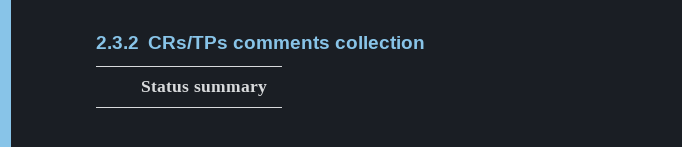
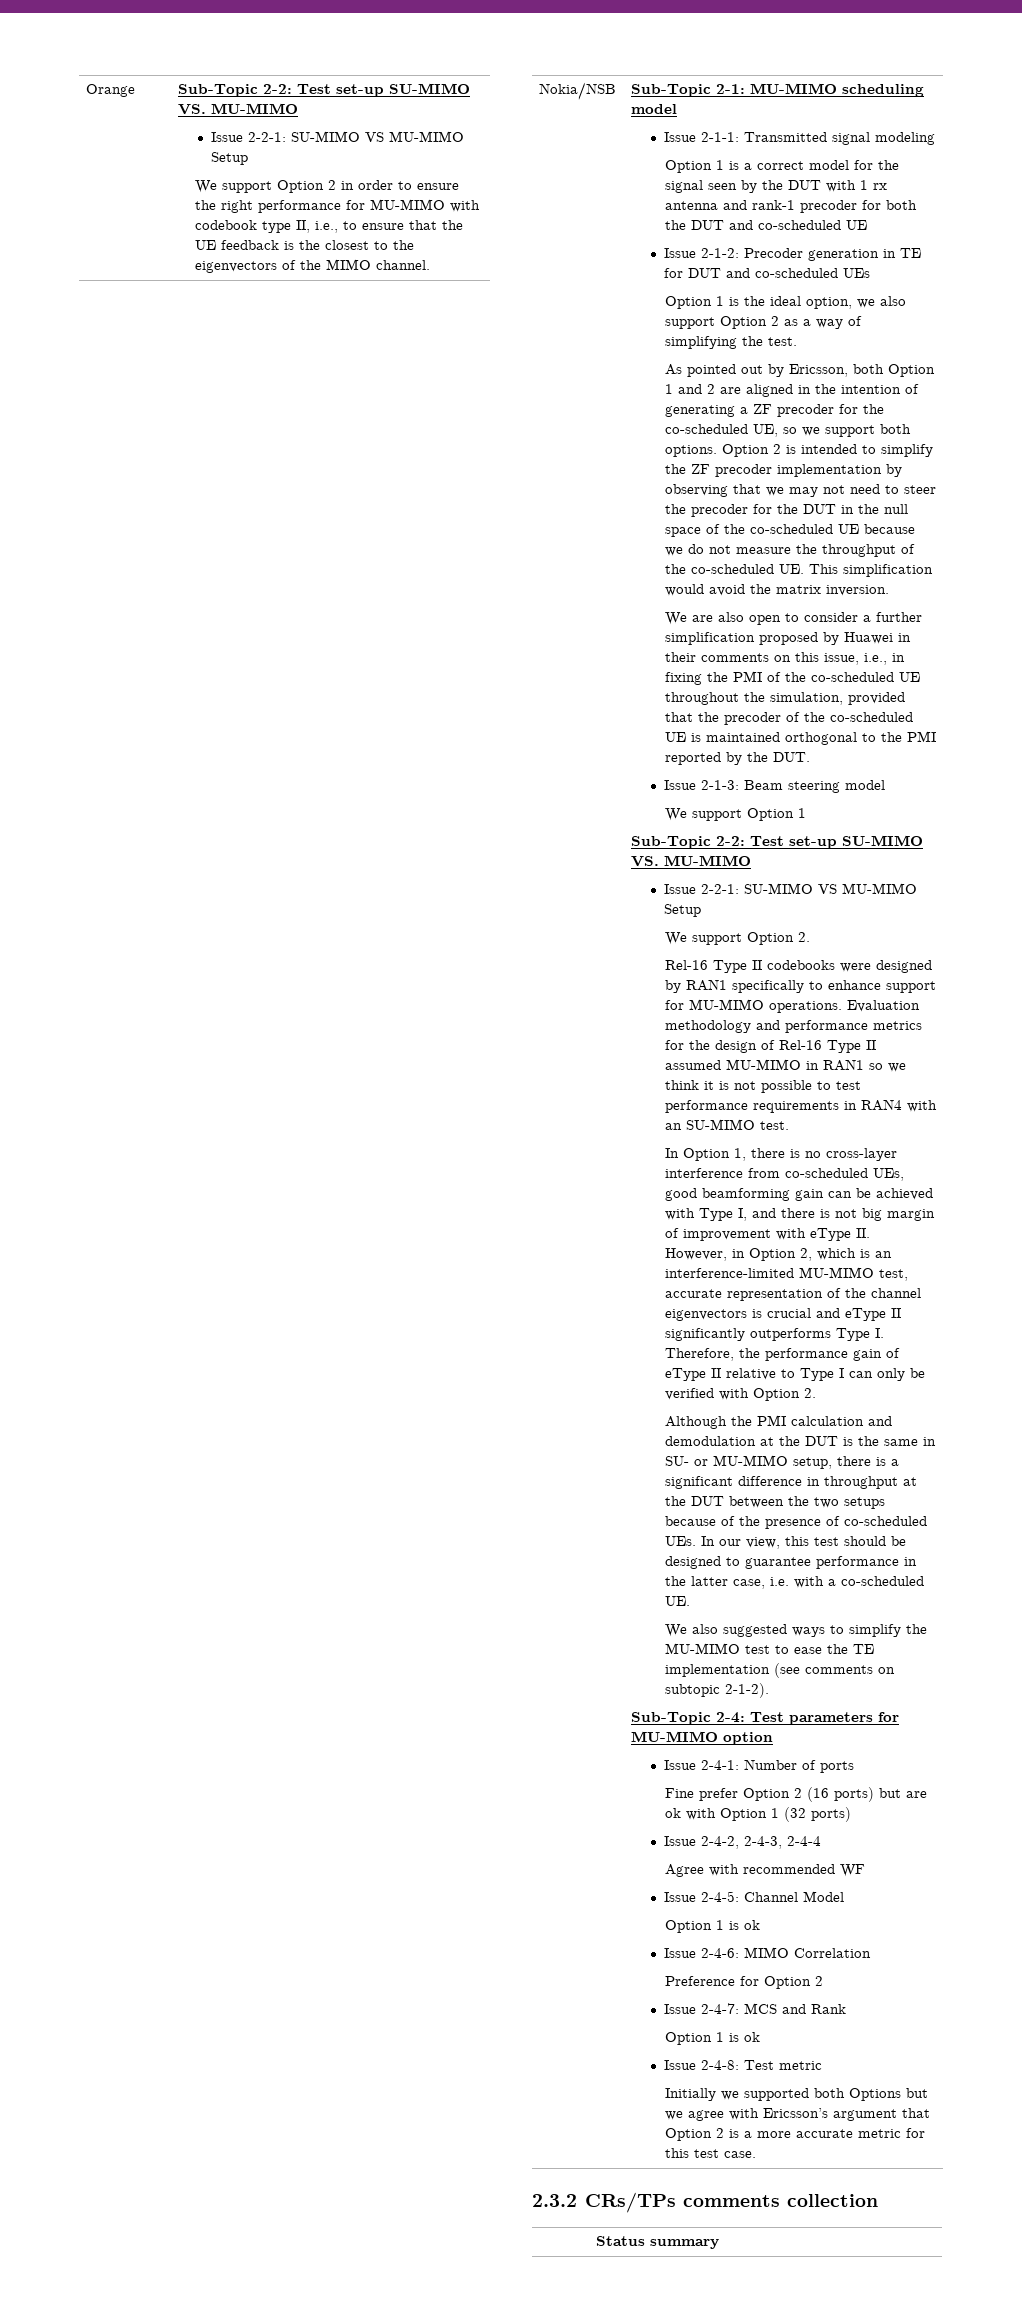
(96, 42) none -> [86,84,136,97] [178,83,471,97] [178,103,299,115] [210,131,464,142] [210,152,248,165] [194,180,459,193] [194,199,480,213] [194,220,463,233] [194,240,414,250] [194,259,430,273] [539,82,617,100] [631,83,925,97] [631,104,678,114] [663,132,935,145] [664,160,899,173] [664,180,887,193] [664,200,917,213] [664,220,867,230] [663,248,921,261] [663,268,870,278] [664,296,906,309] [664,316,862,329] [664,336,797,349] [664,364,935,377] [664,384,919,397] [664,404,884,417] [664,424,911,437] [664,444,933,457] [664,464,902,477] [664,484,936,497] [664,504,908,517] [664,524,915,537] [664,544,915,557] [664,564,933,577] [664,584,889,596] [664,612,922,625] [664,632,911,645] [664,652,905,665] [664,671,920,685] [664,692,905,705] [664,712,913,725] [664,731,936,745] [664,752,810,765] [663,780,885,793] [664,808,806,821] [631,835,924,849] [631,855,752,867] [663,883,917,894] [663,904,701,917] [664,932,810,945] [664,960,932,973] [664,979,936,993] [664,999,920,1013] [664,1020,922,1033] [664,1040,876,1053] [664,1059,906,1072] [664,1080,861,1093] [664,1099,937,1113] [664,1119,789,1130] [664,1148,897,1161] [664,1168,904,1181] [664,1188,933,1201] [664,1208,935,1221] [664,1228,870,1241] [664,1248,892,1261] [664,1267,908,1281] [664,1288,921,1301] [664,1308,901,1321] [664,1328,884,1341] [664,1348,900,1361] [664,1368,925,1381] [664,1388,816,1401] [664,1415,892,1429] [664,1436,936,1446] [664,1455,899,1469] [664,1476,917,1489] [664,1496,885,1509] [664,1516,927,1529] [664,1536,906,1549] [664,1556,917,1569] [664,1576,924,1589] [664,1596,690,1606] [664,1624,927,1637] [664,1643,874,1654] [664,1663,895,1678] [664,1683,769,1698] [631,1712,900,1725] [631,1731,774,1745] [663,1759,854,1773] [664,1787,927,1802] [664,1807,851,1822] [663,1836,821,1849] [664,1864,865,1877] [663,1891,844,1902] [664,1920,760,1933] [663,1947,871,1958] [664,1976,823,1989] [663,2003,846,2014] [664,2032,760,2045] [663,2060,822,2070] [664,2088,928,2101] [664,2108,930,2121] [664,2128,925,2141] [664,2148,756,2158] Orange | Sub-Topic 2-2: Test set-up SU-MIMO VS. MU-MIMO // Issue 2-2-1: SU-MIMO VS MU-MIMO Setup // We support Option 2 in order to ensure the right performance for MU-MIMO with codebook type II, i.e., to ensure that the UE feedback is the closest to the eigenvectors of the MIMO channel. // Nokia/NSB | Sub-Topic 2-1: MU-MIMO scheduling model // Issue 2-1-1: Transmitted signal modeling // Option 1 is a correct model for the signal seen by the DUT with 1 rx antenna and rank-1 precoder for both the DUT and co-scheduled UE // Issue 2-1-2: Precoder generation in TE for DUT and co-scheduled UEs // Option 1 is the ideal option, we also support Option 2 as a way of simplifying the test. // As pointed out by Ericsson, both Option 1 and 2 are aligned in the intention of generating a ZF precoder for the co-scheduled UE, so we support both options. Option 2 is intended to simplify the ZF precoder implementation by observing that we may not need to steer the precoder for the DUT in the null space of the co-scheduled UE because we do not measure the throughput of the co-scheduled UE. This simplification would avoid the matrix inversion. // We are also open to consider a further simplification proposed by Huawei in their comments on this issue, i.e., in fixing the PMI of the co-scheduled UE throughout the simulation, provided that the precoder of the co-scheduled UE is maintained orthogonal to the PMI reported by the DUT. // Issue 2-1-3: Beam steering model // We support Option 1 // Sub-Topic 2-2: Test set-up SU-MIMO VS. MU-MIMO // Issue 2-2-1: SU-MIMO VS MU-MIMO Setup // We support Option 2. // Rel-16 Type II codebooks were designed by RAN1 specifically to enhance support for MU-MIMO operations. Evaluation methodology and performance metrics for the design of Rel-16 Type II assumed MU-MIMO in RAN1 so we think it is not possible to test performance requirements in RAN4 with an SU-MIMO test. // In Option 1, there is no cross-layer interference from co-scheduled UEs, good beamforming gain can be achieved with Type I, and there is not big margin of improvement with eType II. However, in Option 2, which is an interference-limited MU-MIMO test, accurate representation of the channel eigenvectors is crucial and eType II significantly outperforms Type I. Therefore, the performance gain of eType II relative to Type I can only be verified with Option 2. // Although the PMI calculation and demodulation at the DUT is the same in SU- or MU-MIMO setup, there is a significant difference in throughput at the DUT between the two setups because of the presence of co-scheduled UEs. In our view, this test should be designed to guarantee performance in the latter case, i.e. with a co-scheduled UE. // We also suggested ways to simplify the MU-MIMO test to ease the TE implementation (see comments on subtopic 2-1-2). // Sub-Topic 2-4: Test parameters for MU-MIMO option // Issue 2-4-1: Number of ports // Fine prefer Option 2 (16 ports) but are ok with Option 1 (32 ports) // Issue 2-4-2, 2-4-3, 2-4-4 // Agree with recommended WF // Issue 2-4-5: Channel Model // Option 1 is ok // Issue 2-4-6: MIMO Correlation // Preference for Option 2 // Issue 2-4-7: MCS and Rank // Option 1 is ok // Issue 2-4-8: Test metric // Initially we supported both Options but we agree with Ericsson’s argument that Option 2 is a more accurate metric for this test case. //

